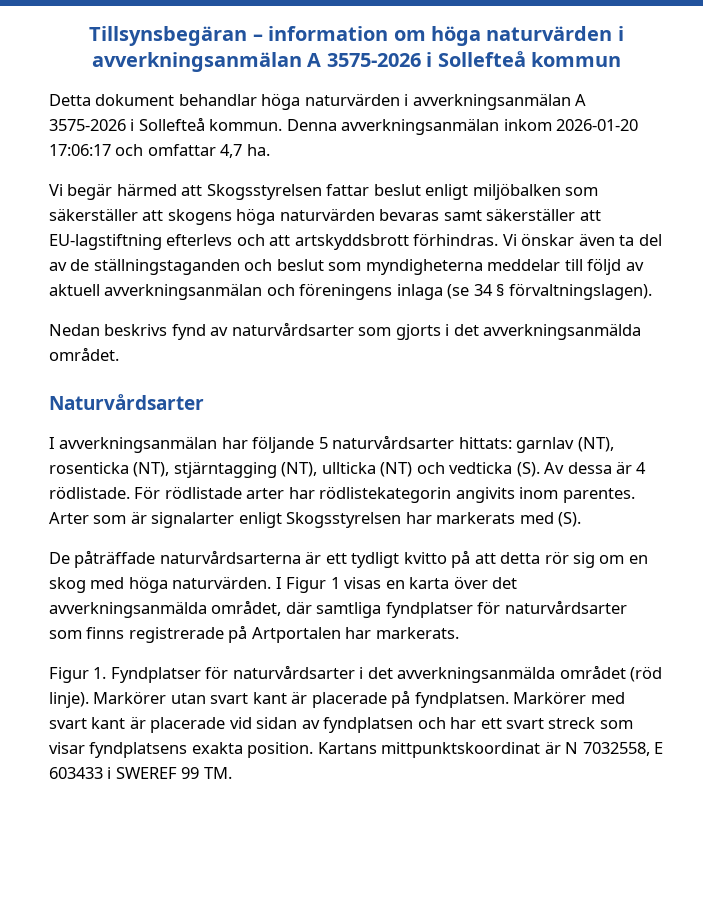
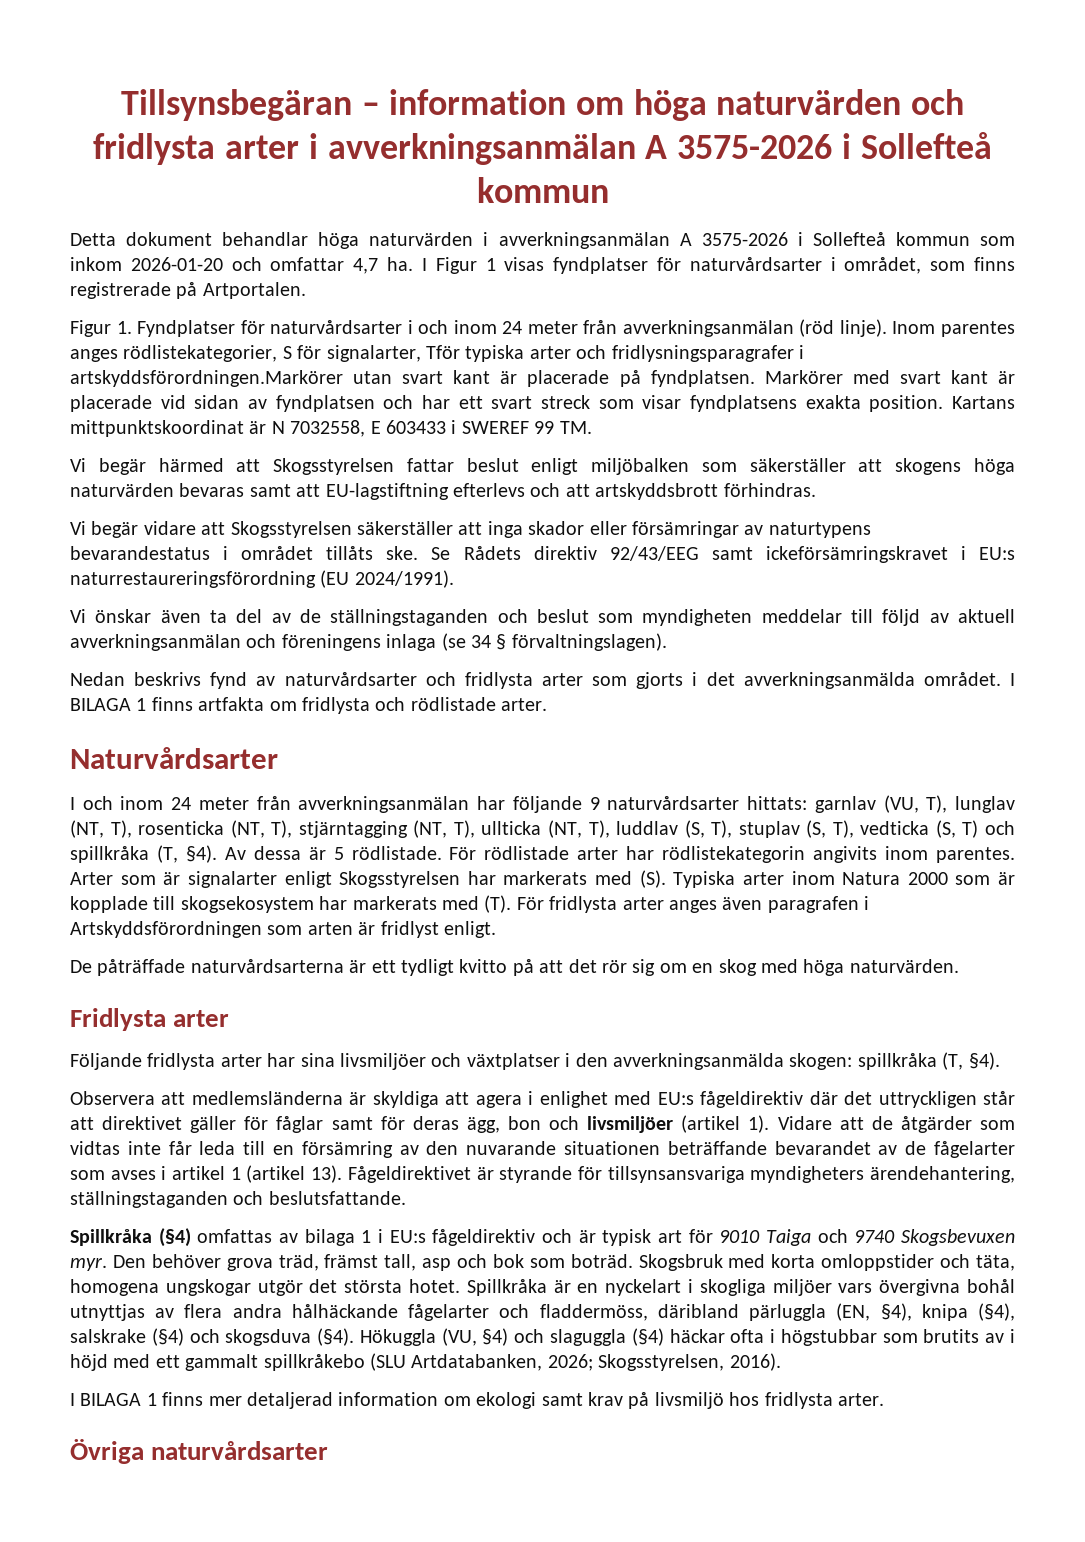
(613, 33) none -> [911,89,965,115] [93,133,300,165] och fridlysta arter
[209,118,500,135] kommun. Denna avverkningsanmälan -> [895,232,1016,246] kommun som
[49,144,111,156] 17:06:17 -> (223, 264) none
[49,183,599,200] [49,208,601,225] [49,233,662,250] [49,258,644,275] [49,283,652,300] [49,322,642,340] [49,347,119,361] [49,394,204,410] [49,435,614,453] [49,461,647,478] [49,486,635,503] [49,511,582,528] [49,550,648,568] [49,576,518,593] [49,600,382,618] // Vi begär härmed att Skogsstyrelsen fattar beslut enligt miljöbalken som säkerställer att skogens höga naturvärden bevaras samt säkerställer att EU-lagstiftning efterlevs och att artskyddsbrott förhindras. Vi önskar även ta del av de ställningstaganden och beslut som myndigheterna meddelar till följd av aktuell avverkningsanmälan och föreningens inlaga (se 34 § förvaltningslagen). // Nedan beskrivs fynd av naturvårdsarter som gjorts i det avverkningsanmälda området. // Naturvårdsarter // I avverkningsanmälan har följande 5 naturvårdsarter hittats: garnlav (NT), rosenticka (NT), stjärntagging (NT), ullticka (NT) och vedticka (S). Av dessa är 4 rödlistade. För rödlistade arter har rödlistekategorin angivits inom parentes. Arter som är signalarter enligt Skogsstyrelsen har markerats med (S). // De påträffade naturvårdsarterna är ett tydligt kvitto på att detta rör sig om en skog med höga naturvärden. I Figur 1 visas en karta över det avverkningsanmälda området, där samtliga -> [421,257,545,274] I Figur 1 visas
(627, 607) none -> [830,257,922,274] i området,
[251,627,459,643] Artportalen har markerats. -> [202,282,306,299] Artportalen.
[367,665,663,683] [49,691,167,708] det avverkningsanmälda området (röd linje). Markörer -> [418,319,1015,337] [70,345,804,362] [70,370,343,387] och inom 24 meter från avverkningsanmälan (röd linje). Inom parentes anges rödlistekategorier, S för signalarter, Tför typiska arter och fridlysningsparagrafer i artskyddsförordningen.Markörer
(232, 773) none -> [70,458,1015,475] [70,483,816,500] [70,521,871,538] [70,546,1016,563] [70,570,454,588] [70,609,1015,626] [70,633,667,651] [70,672,1015,689] [70,697,548,714] [70,747,278,769] [70,795,1016,813] [70,820,1015,838] [70,845,1015,863] [70,870,1015,888] [70,895,870,913] [70,921,496,938] [70,959,959,976] [70,1008,230,1031] [70,1052,1000,1070] [70,1091,1015,1108] [70,1115,1015,1133] [70,1141,1015,1158] [70,1165,1015,1183] [70,1191,406,1208] [70,1228,1015,1247] [70,1254,1015,1271] [70,1279,1015,1296] [70,1303,1016,1321] [70,1328,1016,1346] [70,1353,781,1371] [70,1392,884,1409] [70,1439,329,1464] // Vi begär härmed att Skogsstyrelsen fattar beslut enligt miljöbalken som säkerställer att skogens höga naturvärden bevaras samt att EU-lagstiftning efterlevs och att artskyddsbrott förhindras. // Vi begär vidare att Skogsstyrelsen säkerställer att inga skador eller försämringar av naturtypens bevarandestatus i området tillåts ske. Se Rådets direktiv 92/43/EEG samt ickeförsämringskravet i EU:s naturrestaureringsförordning (EU 2024/1991). // Vi önskar även ta del av de ställningstaganden och beslut som myndigheten meddelar till följd av aktuell avverkningsanmälan och föreningens inlaga (se 34 § förvaltningslagen). // Nedan beskrivs fynd av naturvårdsarter och fridlysta arter som gjorts i det avverkningsanmälda området. I BILAGA 1 finns artfakta om fridlysta och rödlistade arter. // Naturvårdsarter // I och inom 24 meter från avverkningsanmälan har följande 9 naturvårdsarter hittats: garnlav (VU, T), lunglav (NT, T), rosenticka (NT, T), stjärntagging (NT, T), ullticka (NT, T), luddlav (S, T), stuplav (S, T), vedticka (S, T) och spillkråka (T, §4). Av dessa är 5 rödlistade. För rödlistade arter har rödlistekategorin angivits inom parentes. Arter som är signalarter enligt Skogsstyrelsen har markerats med (S). Typiska arter inom Natura 2000 som är kopplade till skogsekosystem har markerats med (T). För fridlysta arter anges även paragrafen i Artskyddsförordningen som arten är fridlyst enligt. // De påträffade naturvårdsarterna är ett tydligt kvitto på att det rör sig om en skog med höga naturvärden. // Fridlysta arter // Följande fridlysta arter har sina livsmiljöer och växtplatser i den avverkningsanmälda skogen: spillkråka (T, §4). // Observera att medlemsländerna är skyldiga att agera i enlighet med EU:s fågeldirektiv där det uttryckligen står att direktivet gäller för fåglar samt för deras ägg, bon och livsmiljöer (artikel 1). Vidare att de åtgärder som vidtas inte får leda till en försämring av den nuvarande situationen beträffande bevarandet av de fågelarter som avses i artikel 1 (artikel 13). Fågeldirektivet är styrande för tillsynsansvariga myndigheters ärendehantering, ställningstaganden och beslutsfattande. // Spillkråka (§4) omfattas av bilaga 1 i EU:s fågeldirektiv och är typisk art för 9010 Taiga och 9740 Skogsbevuxen myr. Den behöver grova träd, främst tall, asp och bok som boträd. Skogsbruk med korta omloppstider och täta, homogena ungskogar utgör det största hotet. Spillkråka är en nyckelart i skogliga miljöer vars övergivna bohål utnyttjas av flera andra hålhäckande fågelarter och fladdermöss, däribland pärluggla (EN, §4), knipa (§4), salskrake (§4) och skogsduva (§4). Hökuggla (VU, §4) och slaguggla (§4) häckar ofta i högstubbar som brutits av i höjd med ett gammalt spillkråkebo (SLU Artdatabanken, 2026; Skogsstyrelsen, 2016). // I BILAGA 1 finns mer detaljerad information om ekologi samt krav på livsmiljö hos fridlysta arter. // Övriga naturvårdsarter

